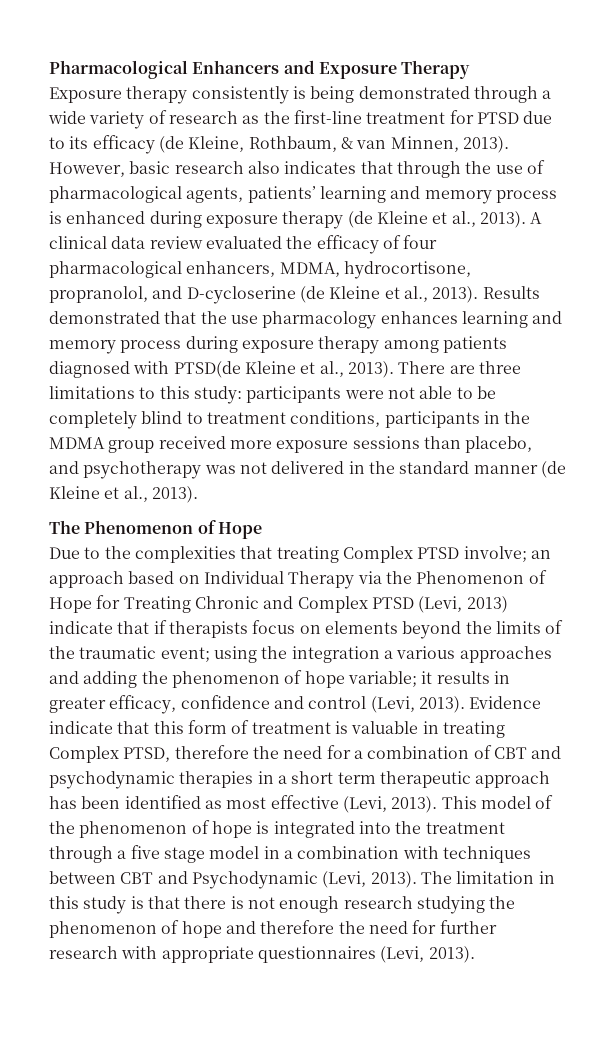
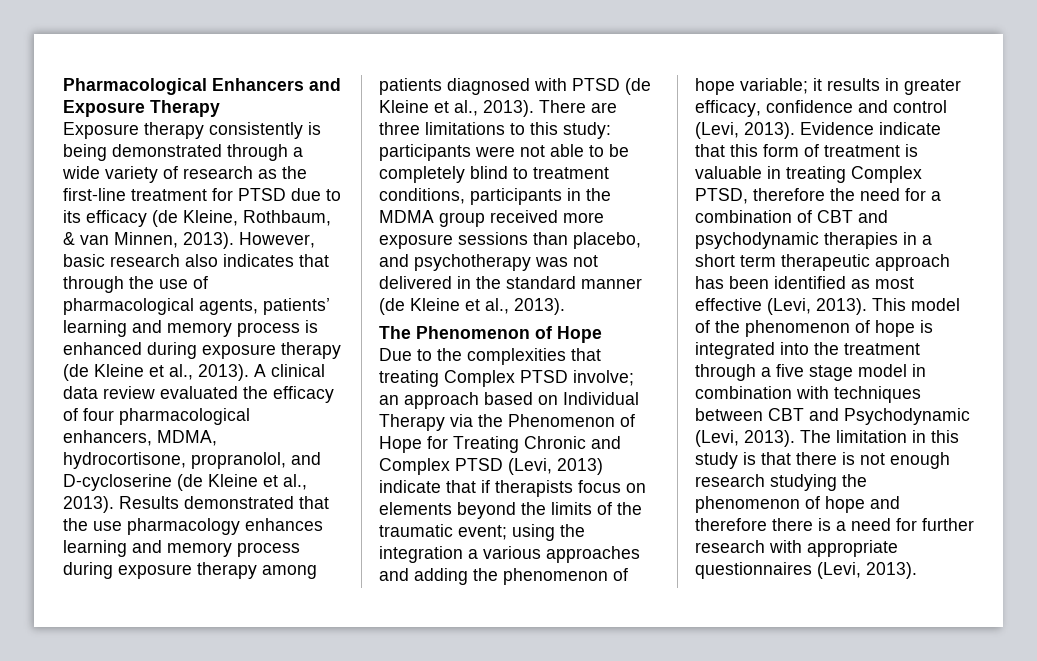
[173,361,241,378] PTSD(de -> [572,78,651,95] PTSD (de
[283,850,293,859] a -> (926, 370) none
[338,921,365,934] the -> [772,518,846,531] there is a

